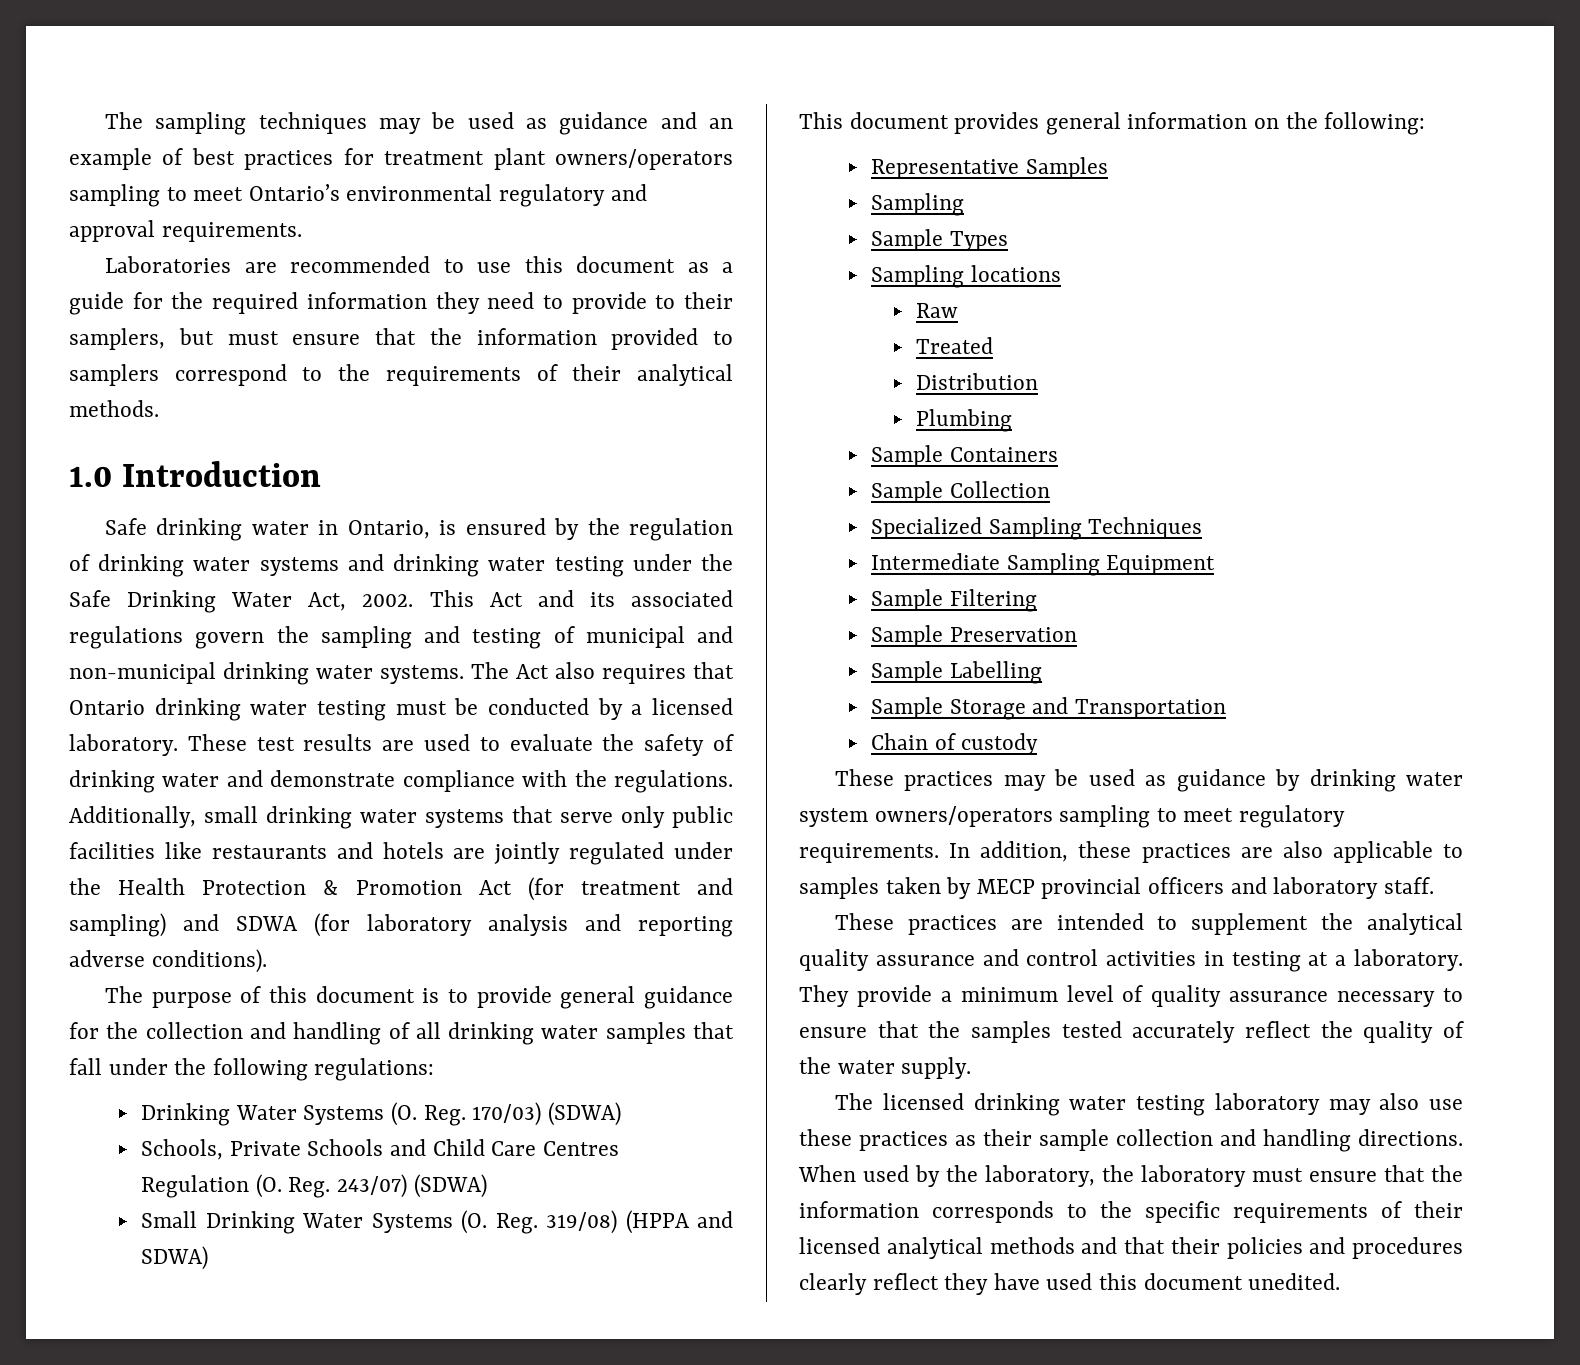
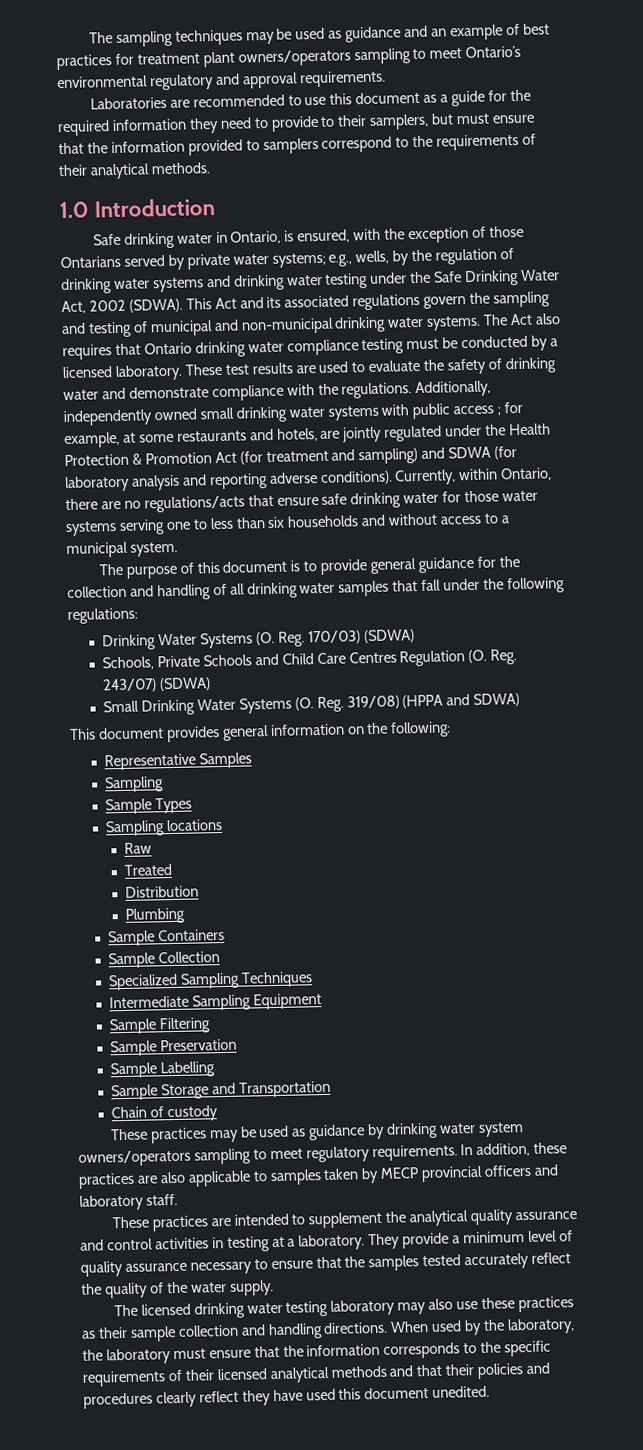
[465,518,546,535] ensured -> [297,225,524,244] [60,250,390,270] ensured, with the exception of those Ontarians served by private water systems; e.g., wells,
[362,594,414,607] 2002. -> [88,298,183,313] 2002 (SDWA).
(308, 708) none -> [286,339,359,356] compliance
(196, 817) none -> [63,408,197,427] independently owned
[512,806,733,828] [69,842,202,859] that serve only public facilities like -> [381,401,524,420] [64,431,174,449] with public access ; for example, at some
[382,842,444,859] hotels -> [276,428,318,442] hotels,
(267, 961) none -> [394,467,553,486] [65,490,539,513] [65,513,510,537] [66,541,178,559] Currently, within Ontario, there are no regulations/acts that ensure safe drinking water for those water systems serving one to less than six households and without access to a municipal system.

